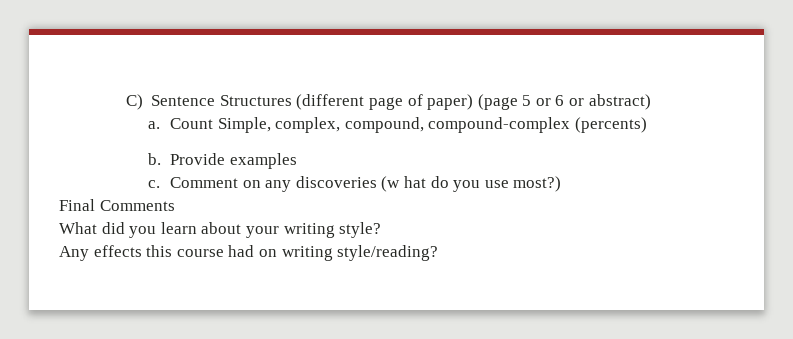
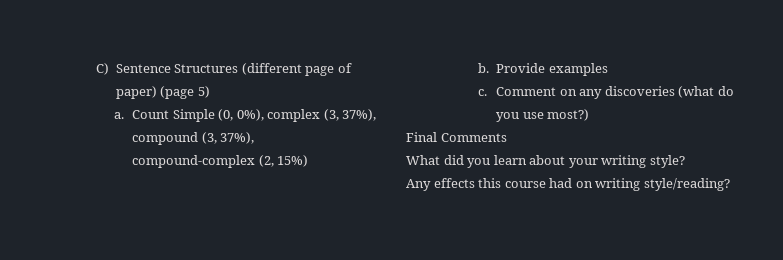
[522,94,651,110] [147,117,648,133] 5 or 6 or abstract) // a. Count Simple, complex, compound, compound-complex (percents) -> [197,86,210,98] [114,109,377,122] [132,132,255,145] [132,155,309,168] 5) // a. Count Simple (0, 0%), complex (3, 37%), compound (3, 37%), compound-complex (2, 15%)
[381,176,427,192] (w hat -> [678,86,715,98] (what

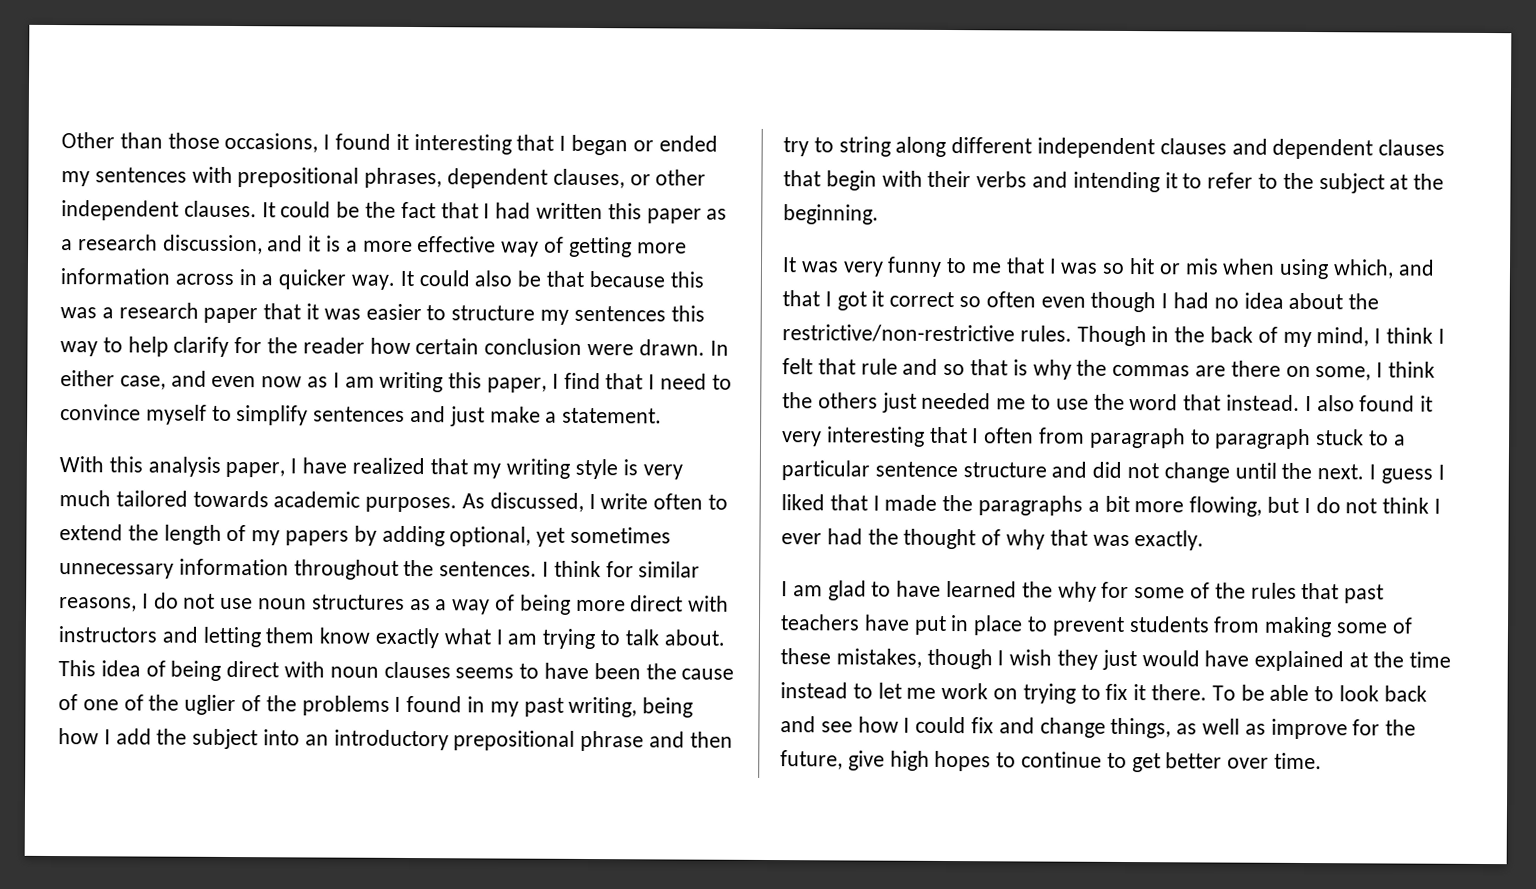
[96,63,352,76] [115,86,210,99] [114,109,377,122] [132,132,255,145] [132,155,309,168] [478,63,608,76] [478,86,734,99] [496,109,590,122] [406,132,507,142] [406,155,685,168] [406,178,730,191] C) Sentence Structures (different page of paper) (page 5) // a. Count Simple (0, 0%), complex (3, 37%), compound (3, 37%), compound-complex (2, 15%) // b. Provide examples // c. Comment on any discoveries (what do you use most?) // Final Comments // What did you learn about your writing style? // Any effects this course had on writing style/reading? -> [61,132,718,156] [61,166,707,189] [61,200,728,224] [61,234,687,258] [60,268,704,290] [60,302,705,325] [60,336,729,357] [60,370,732,393] [60,404,663,427] [59,456,683,480] [59,490,729,513] [59,524,672,547] [59,558,701,580] [59,592,730,615] [58,626,725,650] [58,660,735,681] [58,694,694,718] [58,728,733,752] [783,136,1446,160] [783,170,1445,194] [783,204,879,225] [782,256,1435,280] [782,290,1380,313] [782,324,1445,348] [782,358,1436,381] [782,392,1434,413] [781,426,1406,450] [781,460,1445,484] [781,494,1442,517] [781,528,1205,551] [781,580,1385,604] [780,614,1413,638] [780,648,1451,672] [780,682,1427,704] [780,716,1417,740] [780,750,1323,773] Other than those occasions, I found it interesting that I began or ended my sentences with prepositional phrases, dependent clauses, or other independent clauses. It could be the fact that I had written this paper as a research discussion, and it is a more effective way of getting more information across in a quicker way. It could also be that because this was a research paper that it was easier to structure my sentences this way to help clarify for the reader how certain conclusion were drawn. In either case, and even now as I am writing this paper, I find that I need to convince myself to simplify sentences and just make a statement. // With this analysis paper, I have realized that my writing style is very much tailored towards academic purposes. As discussed, I write often to extend the length of my papers by adding optional, yet sometimes unnecessary information throughout the sentences. I think for similar reasons, I do not use noun structures as a way of being more direct with instructors and letting them know exactly what I am trying to talk about. This idea of being direct with noun clauses seems to have been the cause of one of the uglier of the problems I found in my past writing, being how I add the subject into an introductory prepositional phrase and then try to string along different independent clauses and dependent clauses that begin with their verbs and intending it to refer to the subject at the beginning. // It was very funny to me that I was so hit or mis when using which, and that I got it correct so often even though I had no idea about the restrictive/non-restrictive rules. Though in the back of my mind, I think I felt that rule and so that is why the commas are there on some, I think the others just needed me to use the word that instead. I also found it very interesting that I often from paragraph to paragraph stuck to a particular sentence structure and did not change until the next. I guess I liked that I made the paragraphs a bit more flowing, but I do not think I ever had the thought of why that was exactly. // I am glad to have learned the why for some of the rules that past teachers have put in place to prevent students from making some of these mistakes, though I wish they just would have explained at the time instead to let me work on trying to fix it there. To be able to look back and see how I could fix and change things, as well as improve for the future, give high hopes to continue to get better over time.

